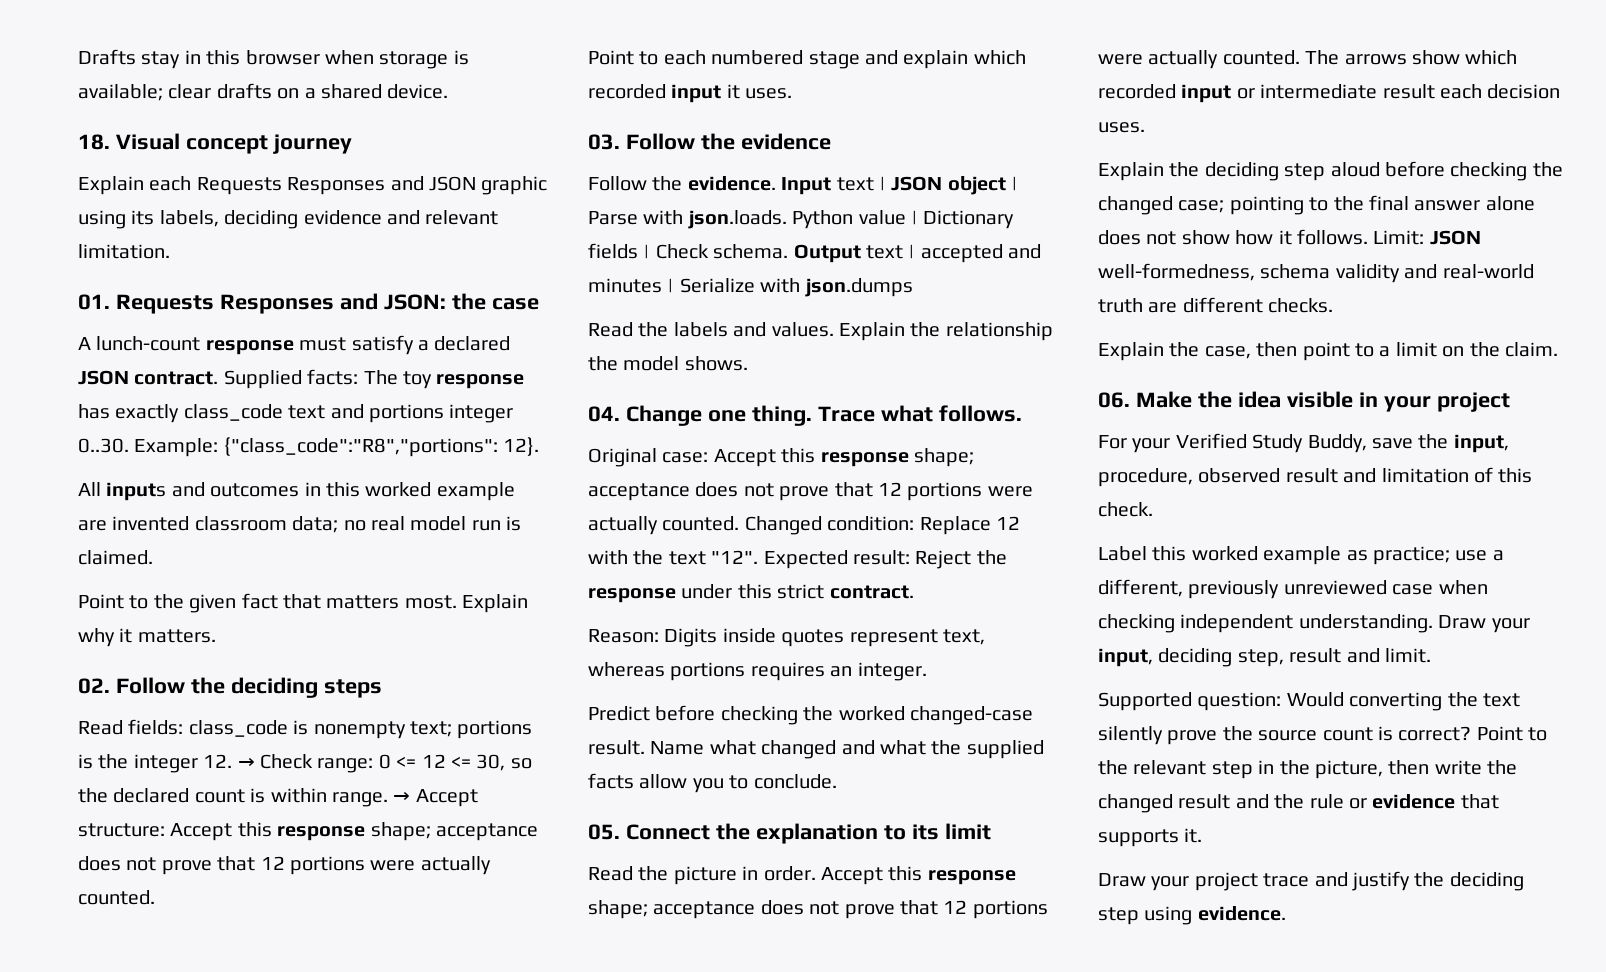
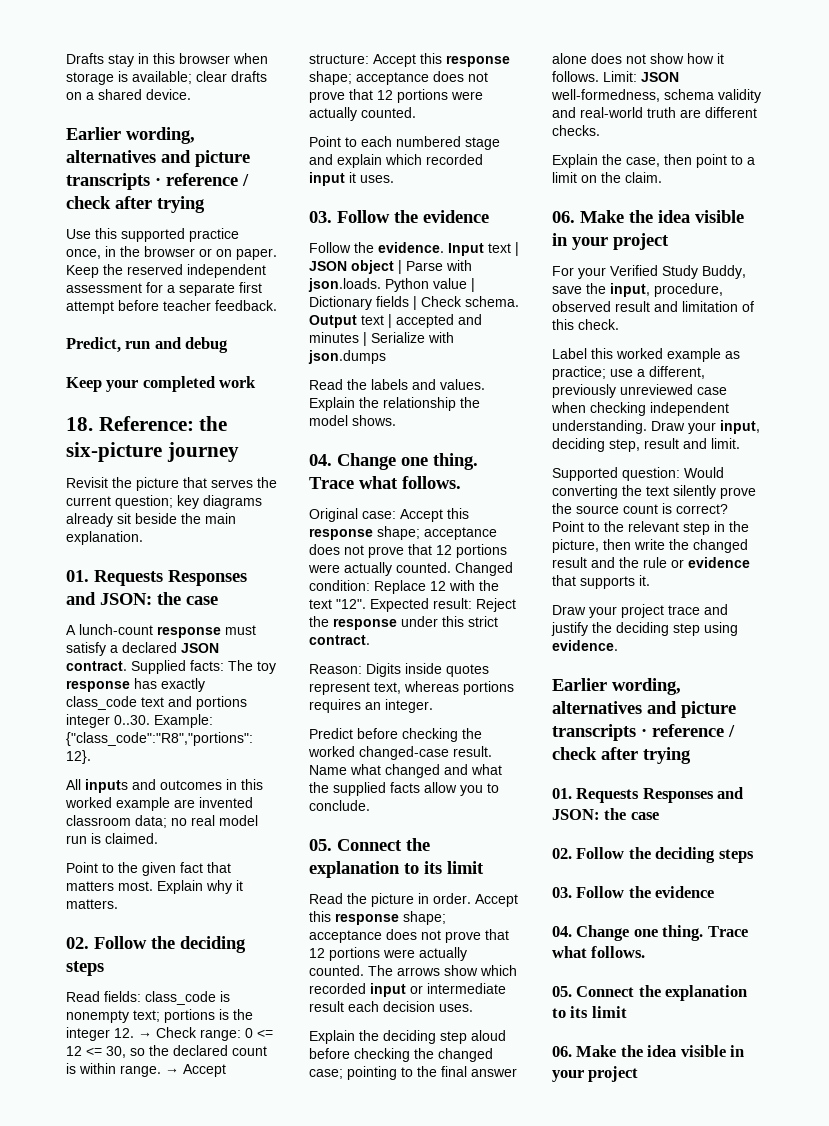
[78,133,352,154] [78,176,548,195] [78,210,499,229] [78,244,170,259] 18. Visual concept journey // Explain each Requests Responses and JSON graphic using its labels, deciding evidence and relevant limitation. -> [66,127,195,144] [66,150,250,167] [66,173,249,190] [66,196,205,213] [66,228,239,242] [66,246,277,260] [66,264,266,278] [66,282,262,296] [66,300,277,314] [66,337,229,353] [66,376,257,392] [66,416,228,431] [66,442,239,462] [66,477,277,491] [66,495,262,509] [66,513,236,527] [66,531,143,545] Earlier wording, alternatives and picture transcripts · reference / check after trying // Use this supported practice once, in the browser or on paper. Keep the reserved independent assessment for a separate first attempt before teacher feedback. // Predict, run and debug // Keep your completed work // 18. Reference: the six-picture journey // Revisit the picture that serves the current question; key diagrams already sit beside the main explanation.
(1286, 913) none -> [552,678,681,695] [552,701,736,718] [552,724,735,741] [552,747,691,764] [552,787,744,803] [552,808,659,820] [552,847,754,863] [552,886,715,898] [552,925,748,941] [552,946,646,958] [552,985,748,1001] [552,1006,627,1018] [552,1045,745,1057] [552,1066,639,1082] // Earlier wording, alternatives and picture transcripts · reference / check after trying // 01. Requests Responses and JSON: the case // 02. Follow the deciding steps // 03. Follow the evidence // 04. Change one thing. Trace what follows. // 05. Connect the explanation to its limit // 06. Make the idea visible in your project

